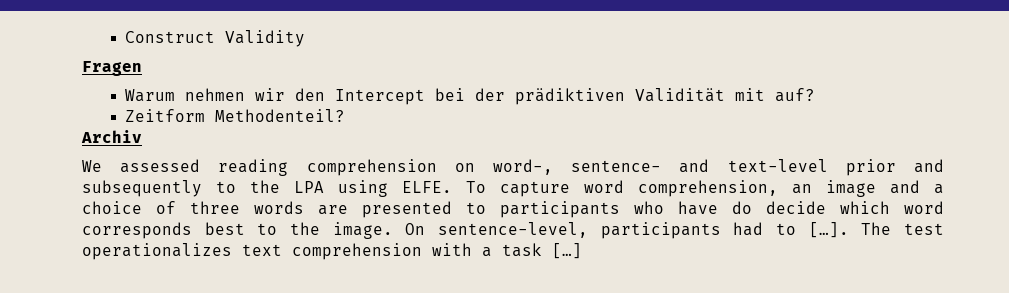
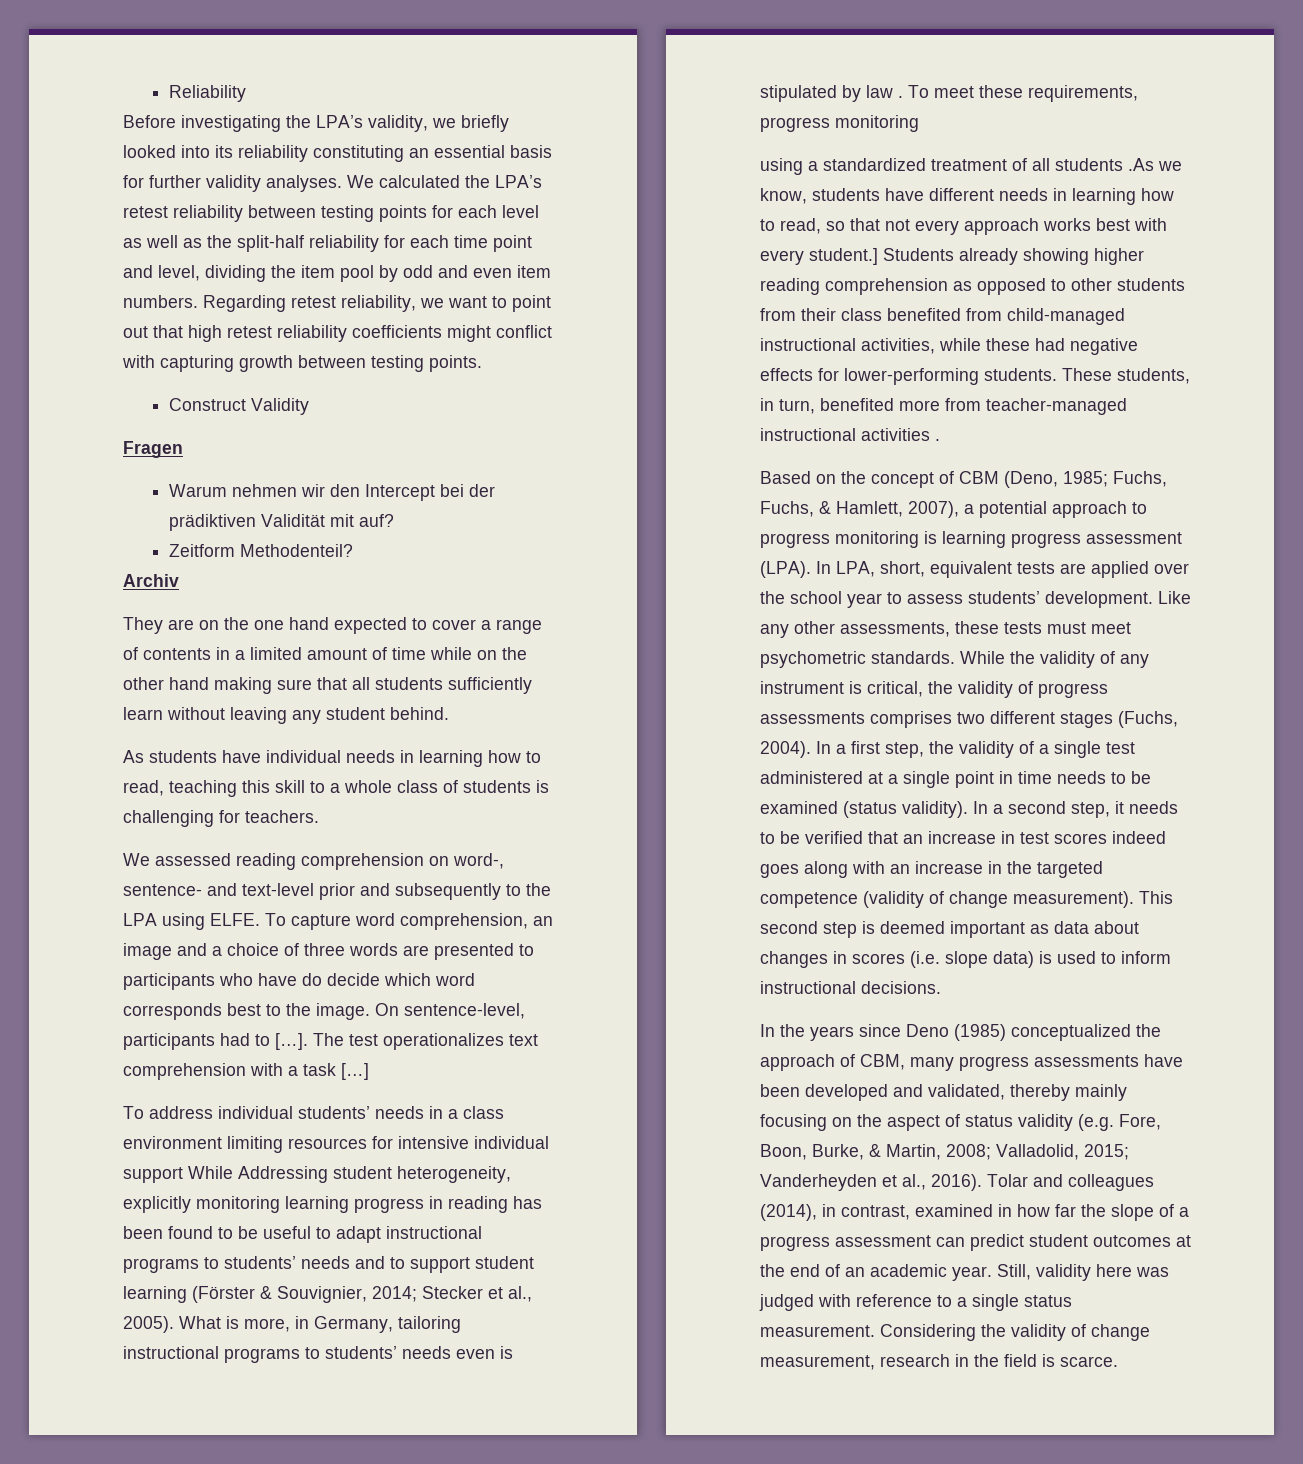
(124, 37) none -> [168,85,246,102] [123,115,509,132] [123,145,552,162] [123,175,542,192] [123,205,539,222] [123,235,532,252] [123,265,551,282] [123,295,551,312] [123,325,552,342] [122,355,482,372] Reliability // Before investigating the LPA’s validity, we briefly looked into its reliability constituting an essential basis for further validity analyses. We calculated the LPA’s retest reliability between testing points for each level as well as the split-half reliability for each time point and level, dividing the item pool by odd and even item numbers. Regarding retest reliability, we want to point out that high retest reliability coefficients might conflict with capturing growth between testing points. //
(142, 136) none -> [123,617,542,634] [123,647,527,660] [123,677,532,694] [123,707,449,724] [123,750,541,767] [123,780,549,797] [123,810,319,827] // They are on the one hand expected to cover a range of contents in a limited amount of time while on the other hand making sure that all students sufficiently learn without leaving any student behind. // As students have individual needs in learning how to read, teaching this skill to a whole class of students is challenging for teachers.
(582, 251) none -> [123,1106,504,1119] [123,1136,549,1153] [123,1166,511,1183] [123,1196,542,1213] [123,1226,482,1243] [123,1256,534,1273] [123,1286,532,1303] [123,1316,461,1333] [123,1346,513,1363] [760,85,1138,102] [760,115,919,132] [760,158,1182,175] [760,188,1174,205] [760,218,1167,235] [760,248,1144,265] [760,278,1185,295] [760,308,1125,325] [760,338,1138,355] [760,368,1190,385] [760,398,1127,415] [760,428,940,441] [760,471,1167,488] [760,501,1147,518] [760,531,1182,548] [760,561,1189,578] [760,591,1191,608] [760,621,1131,638] [760,651,1149,668] [760,681,1108,698] [760,711,1178,728] [760,741,1135,758] [760,771,1151,788] [760,801,1178,818] [760,831,1166,844] [760,861,1103,878] [760,891,1173,908] [760,921,1139,938] [760,951,1171,968] [760,981,941,994] [760,1024,1161,1041] [760,1054,1183,1071] [760,1084,1127,1101] [760,1114,1161,1131] [760,1144,1129,1160] [760,1174,1154,1191] [760,1204,1189,1221] [760,1234,1191,1251] [760,1264,1169,1281] [759,1294,1072,1311] [760,1324,1150,1341] [760,1354,1118,1370] // To address individual students’ needs in a class environment limiting resources for intensive individual support While Addressing student heterogeneity, explicitly monitoring learning progress in reading has been found to be useful to adapt instructional programs to students’ needs and to support student learning (Förster & Souvignier, 2014; Stecker et al., 2005). What is more, in Germany, tailoring instructional programs to students’ needs even is stipulated by law . To meet these requirements, progress monitoring // using a standardized treatment of all students .As we know, students have different needs in learning how to read, so that not every approach works best with every student.] Students already showing higher reading comprehension as opposed to other students from their class benefited from child-managed instructional activities, while these had negative effects for lower-performing students. These students, in turn, benefited more from teacher-managed instructional activities . // Based on the concept of CBM (Deno, 1985; Fuchs, Fuchs, & Hamlett, 2007), a potential approach to progress monitoring is learning progress assessment (LPA). In LPA, short, equivalent tests are applied over the school year to assess students’ development. Like any other assessments, these tests must meet psychometric standards. While the validity of any instrument is critical, the validity of progress assessments comprises two different stages (Fuchs, 2004). In a first step, the validity of a single test administered at a single point in time needs to be examined (status validity). In a second step, it needs to be verified that an increase in test scores indeed goes along with an increase in the targeted competence (validity of change measurement). This second step is deemed important as data about changes in scores (i.e. slope data) is used to inform instructional decisions. // In the years since Deno (1985) conceptualized the approach of CBM, many progress assessments have been developed and validated, thereby mainly focusing on the aspect of status validity (e.g. Fore, Boon, Burke, & Martin, 2008; Valladolid, 2015; Vanderheyden et al., 2016). Tolar and colleagues (2014), in contrast, examined in how far the slope of a progress assessment can predict student outcomes at the end of an academic year. Still, validity here was judged with reference to a single status measurement. Considering the validity of change measurement, research in the field is scarce.

